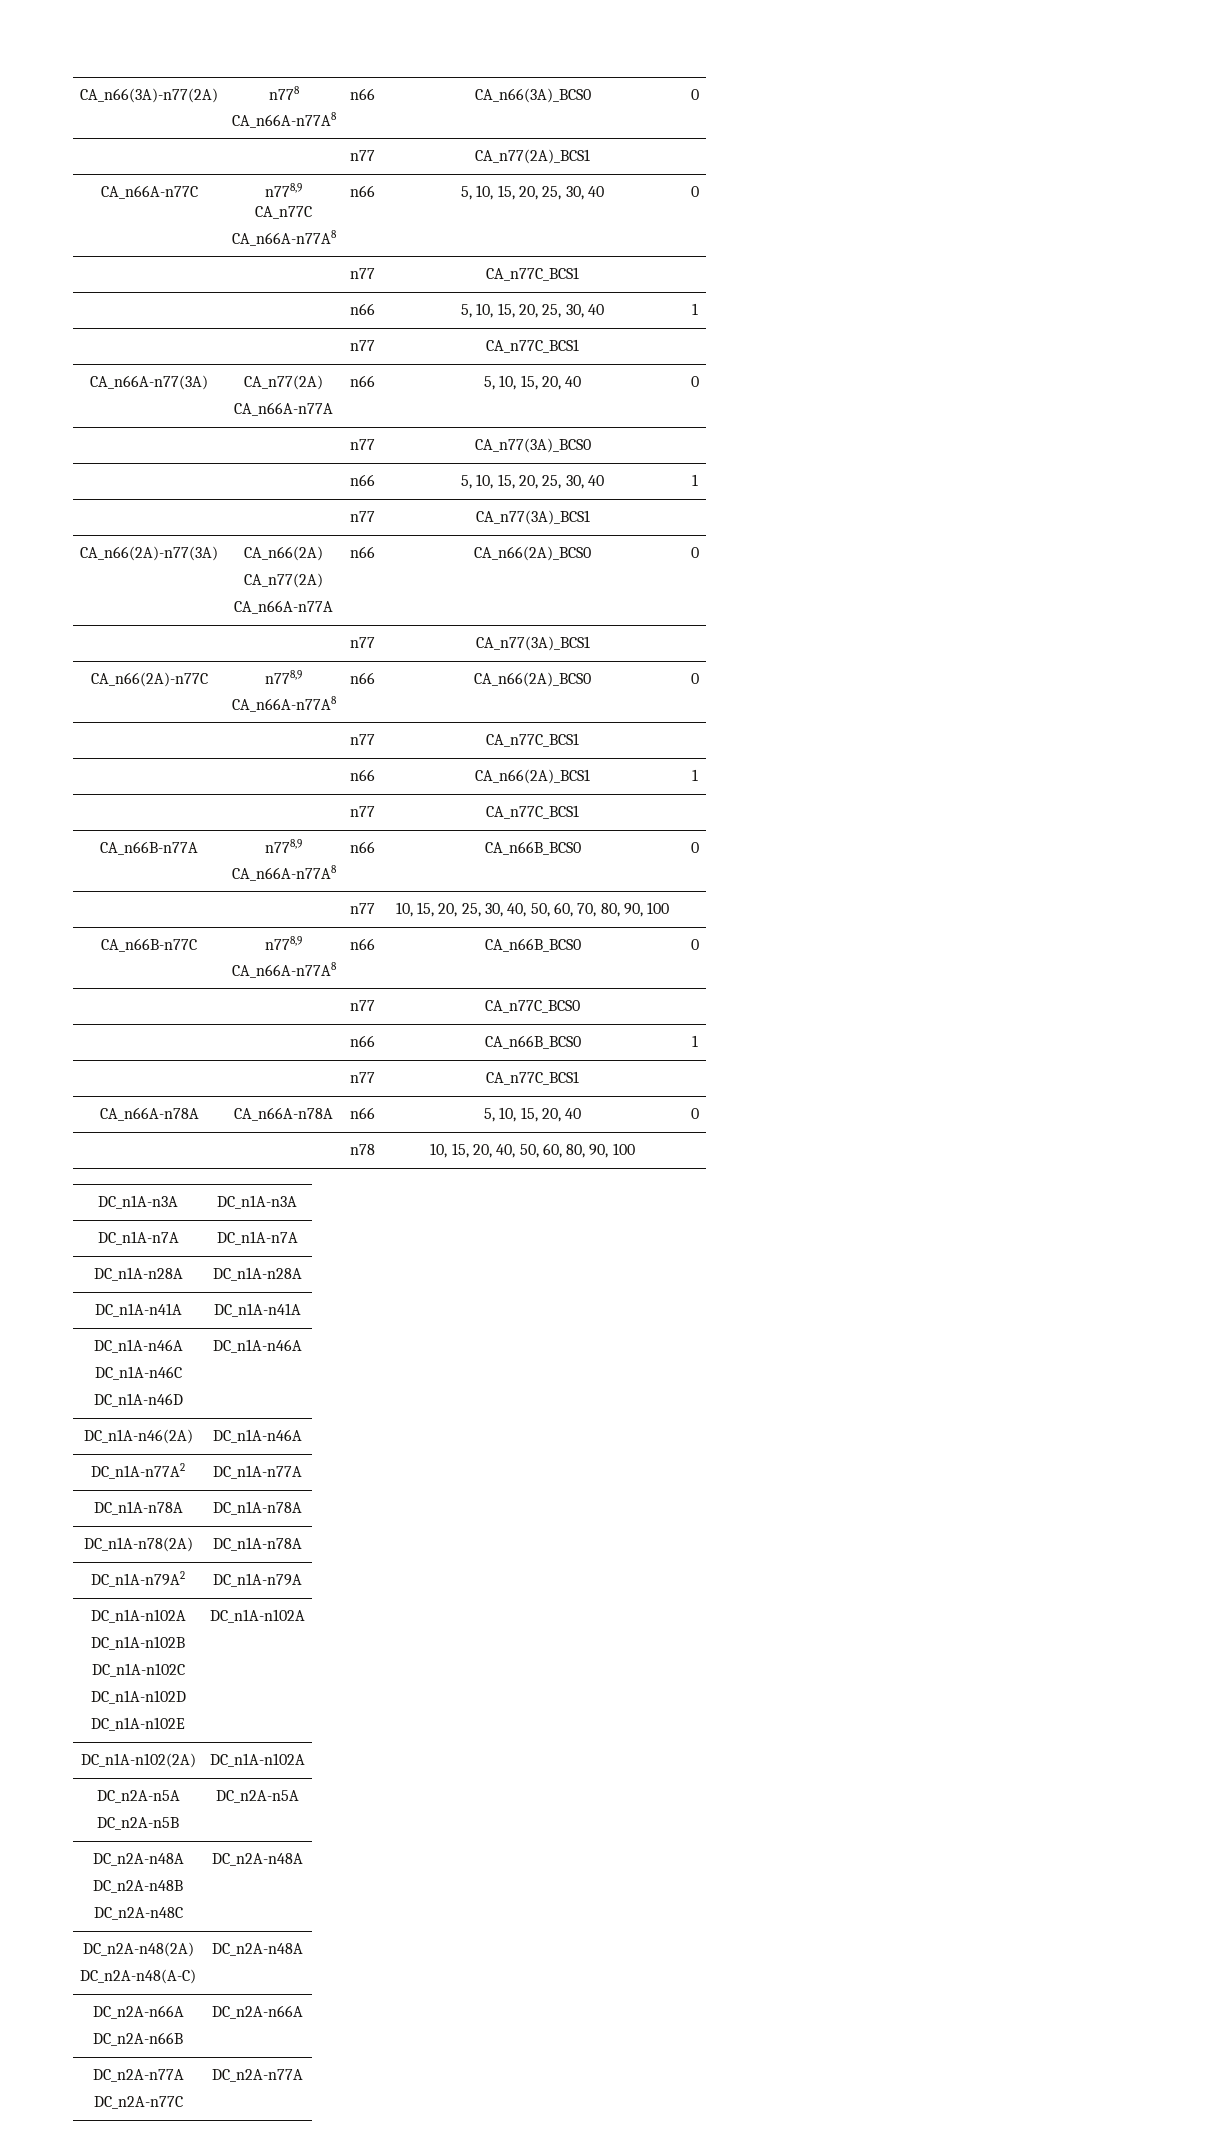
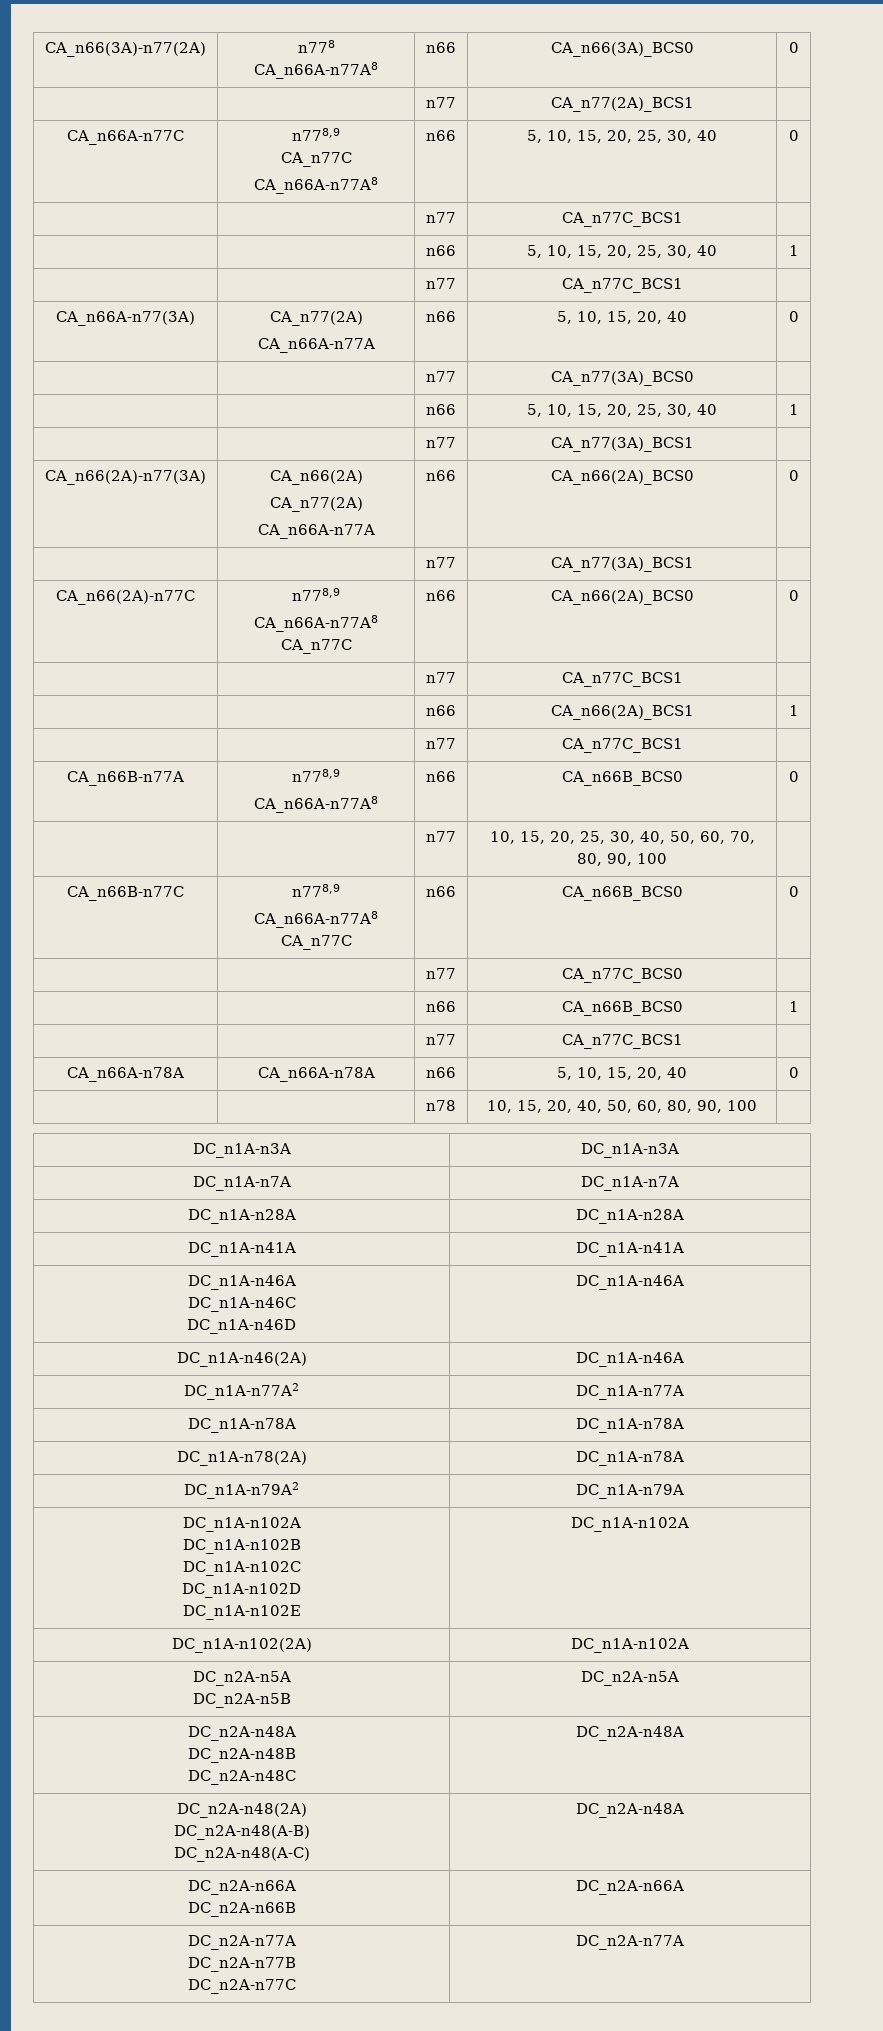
(337, 704) none -> [280,639,352,654] CA_n77C
(337, 970) none -> [280,935,352,950] CA_n77C
(194, 1949) none -> [173,1825,310,1840] // DC_n2A-n48(A-B)
(184, 2075) none -> [187,1957,296,1972] // DC_n2A-n77B

